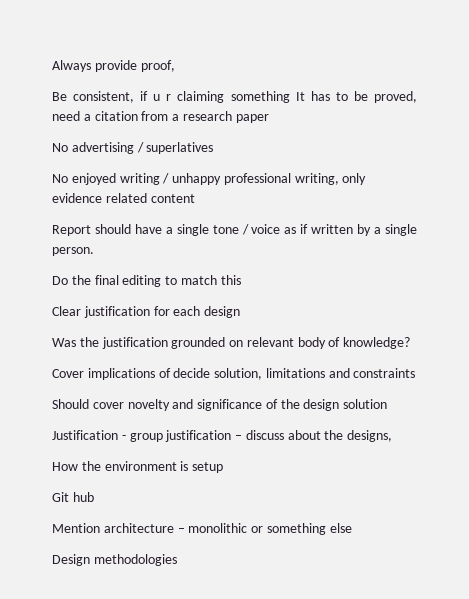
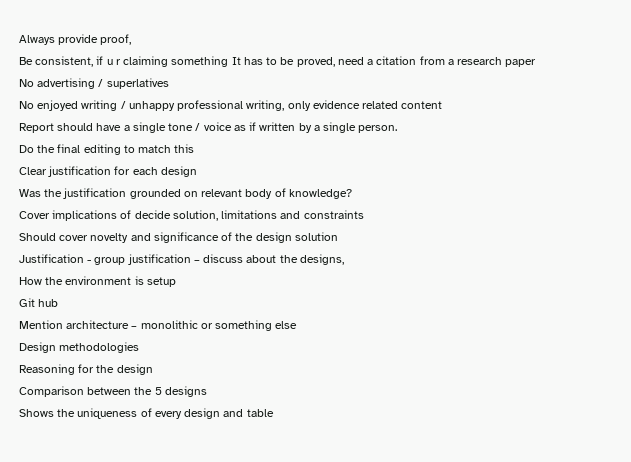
(177, 560) none -> [19,364,153,375] [19,386,207,397] [19,408,274,419] // Reasoning for the design // Comparison between the 5 designs // Shows the uniqueness of every design and table

